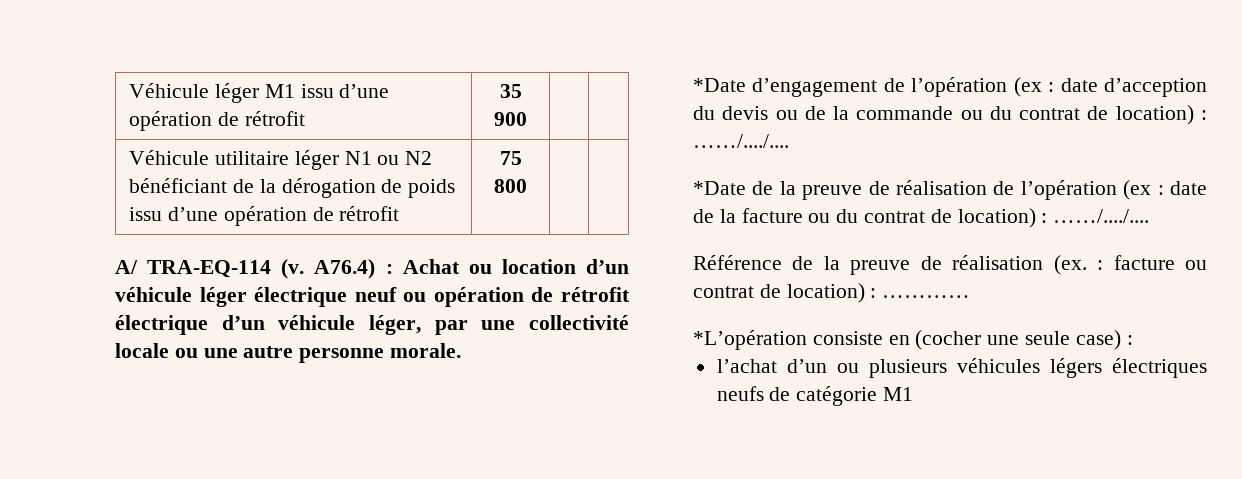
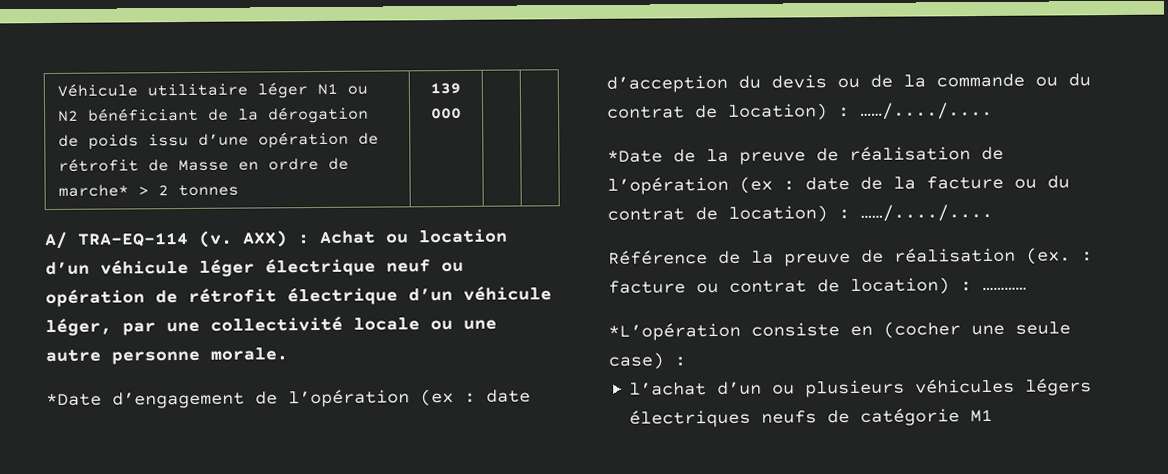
[129,83,390,103] [129,111,305,131] [499,84,522,98] [494,112,527,126] [129,150,210,165] Véhicule léger M1 issu d’une opération de rétrofit | 35 900 | | // Véhicule -> [57,83,139,97] Véhicule
[499,151,522,165] [494,179,527,193] | 75 800 -> [148,157,350,172] [58,184,240,197] [430,82,461,95] [431,107,462,120] de Masse en ordre de marche* > 2 tonnes | 139 000
[314,259,376,279] A76.4) -> [242,230,288,248] AXX)

